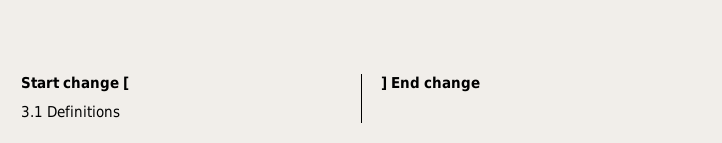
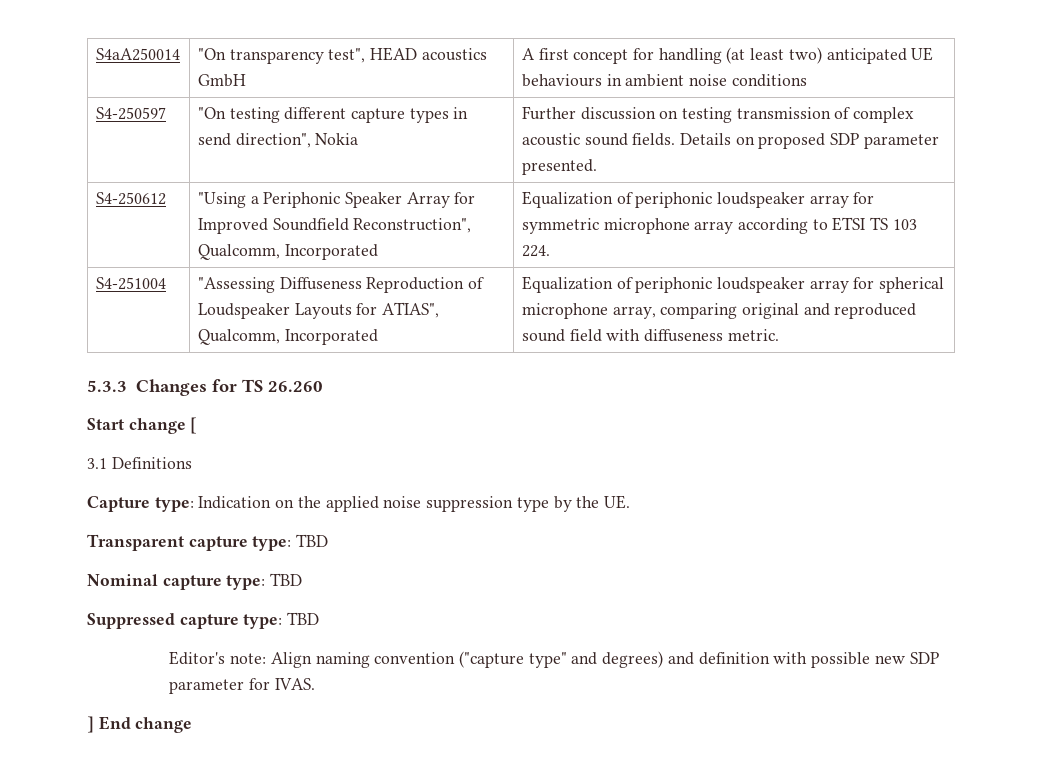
(21, 82) none -> [95,48,180,61] [197,47,487,64] [197,74,246,87] [521,47,934,64] [521,74,807,87] [95,107,166,120] [197,107,469,123] [197,133,359,148] [521,106,915,123] [521,133,939,149] [521,159,597,175] [95,192,166,205] [197,192,476,208] [197,218,472,234] [197,244,378,260] [521,191,875,208] [521,217,917,234] [521,245,550,257] [95,277,166,290] [197,277,485,293] [197,302,440,319] [197,329,378,345] [521,276,945,293] [521,303,917,319] [521,329,779,342] [87,379,323,396] S4aA250014 | "On transparency test", HEAD acoustics GmbH | A first concept for handling (at least two) anticipated UE behaviours in ambient noise conditions // S4-250597 | "On testing different capture types in send direction", Nokia | Further discussion on testing transmission of complex acoustic sound fields. Details on proposed SDP parameter presented. // S4-250612 | "Using a Periphonic Speaker Array for Improved Soundfield Reconstruction", Qualcomm, Incorporated | Equalization of periphonic loudspeaker array for symmetric microphone array according to ETSI TS 103 224. // S4-251004 | "Assessing Diffuseness Reproduction of Loudspeaker Layouts for ATIAS", Qualcomm, Incorporated | Equalization of periphonic loudspeaker array for spherical microphone array, comparing original and reproduced sound field with diffuseness metric. // 5.3.3 Changes for TS 26.260 //
(121, 111) none -> [87,495,630,512] [87,534,329,551] [87,573,303,590] [87,612,320,629] [169,651,939,668] [169,678,315,694] // Capture type: Indication on the applied noise suppression type by the UE. // Transparent capture type: TBD // Nominal capture type: TBD // Suppressed capture type: TBD // Editor's note: Align naming convention ("capture type" and degrees) and definition with possible new SDP parameter for IVAS.

